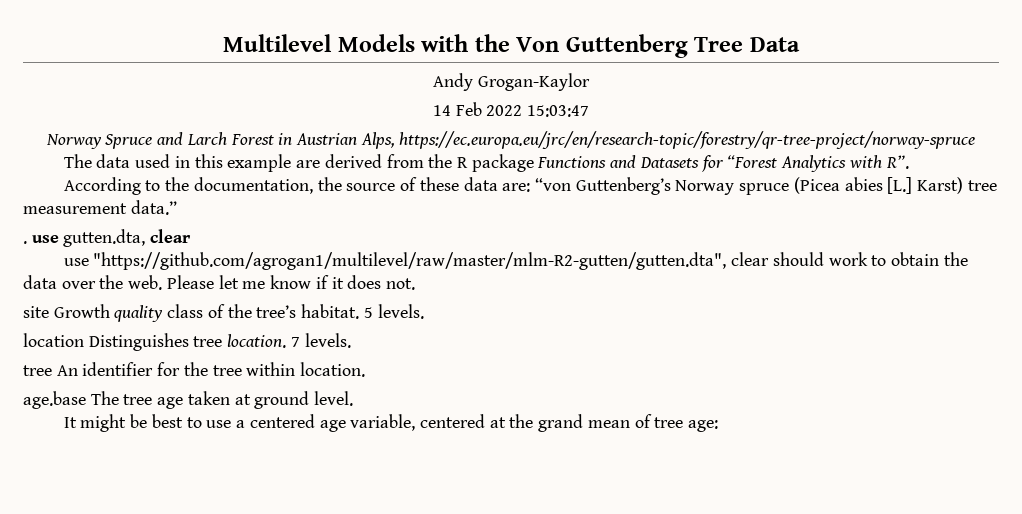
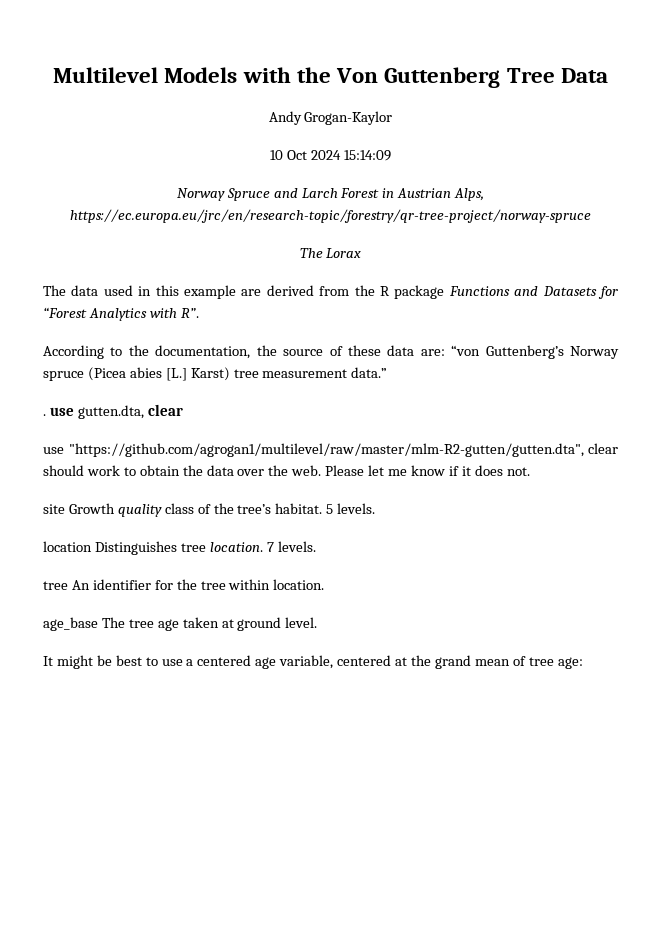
[432,102,590,117] 14 Feb 2022 15:03:47 -> [270,150,391,161] 10 Oct 2024 15:14:09
(976, 140) none -> [299,248,362,258] // The Lorax
[23,391,86,409] age.base -> [43,617,98,631] age_base

